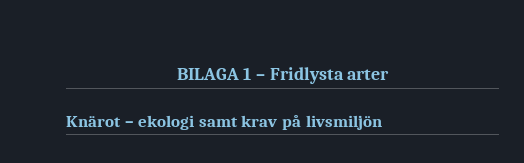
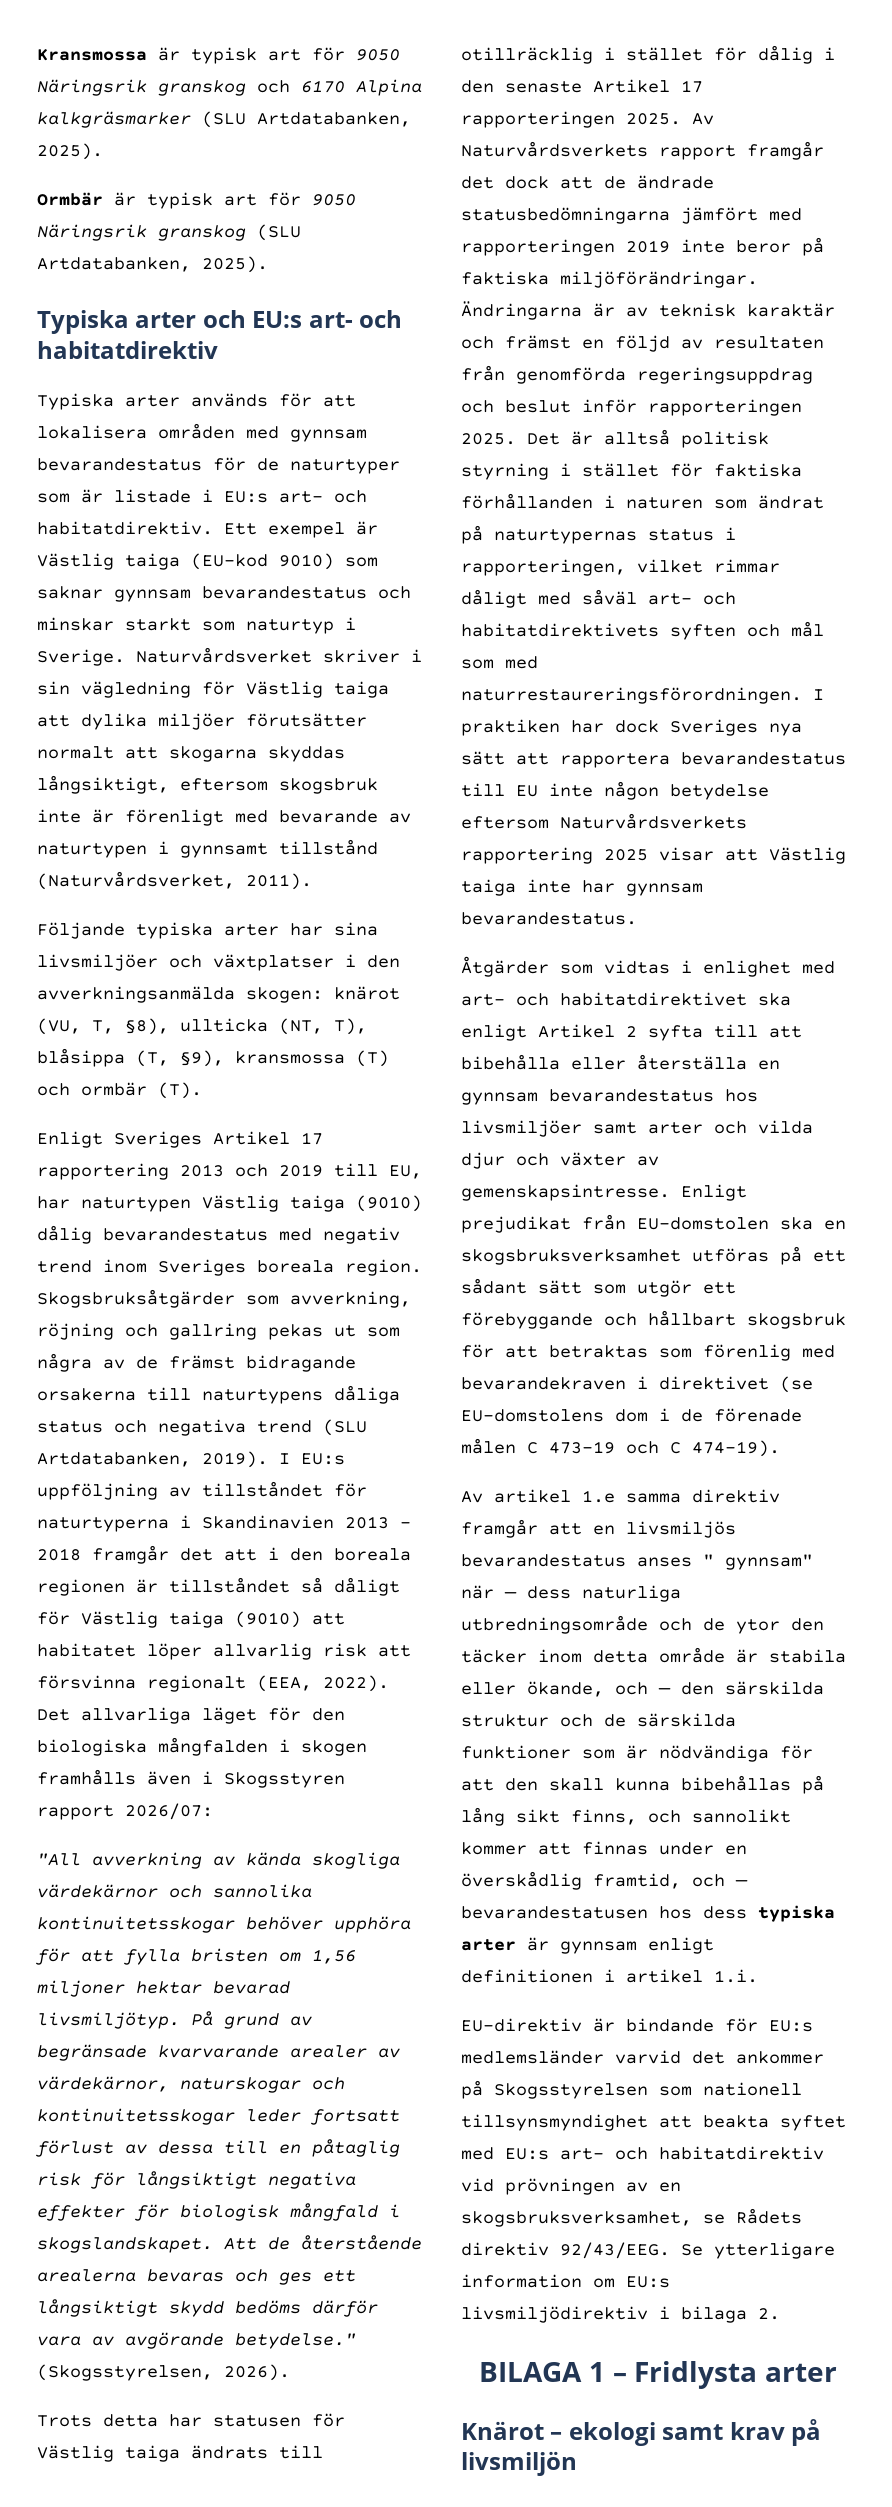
(176, 74) none -> [37,47,400,64] [37,79,422,96] [37,111,411,128] [37,143,103,160] [37,192,356,209] [37,224,301,241] [37,256,268,273] [37,310,403,334] [37,341,218,359] [37,393,356,410] [37,423,367,442] [37,457,400,474] [37,489,367,503] [37,521,378,538] [37,553,378,570] [37,586,411,602] [37,617,356,634] [37,647,422,666] [37,681,389,698] [37,713,367,730] [37,746,345,762] [37,775,378,794] [37,809,411,826] [37,839,378,858] [37,871,312,890] [37,922,378,939] [37,954,400,971] [37,986,400,1003] [37,1018,367,1035] [37,1048,389,1067] [37,1082,202,1099] [37,1131,323,1148] [37,1163,422,1180] [37,1195,422,1212] [37,1225,400,1244] [37,1259,422,1276] [37,1289,411,1308] [37,1323,400,1340] [37,1353,356,1372] [37,1385,400,1404] [37,1419,367,1436] [37,1451,345,1468] [37,1481,367,1500] [37,1515,411,1532] [37,1545,411,1564] [37,1577,400,1596] [37,1611,345,1628] [37,1643,411,1660] [37,1675,389,1692] [37,1707,345,1724] [37,1737,367,1756] [37,1769,345,1788] [37,1803,213,1820] [37,1852,400,1869] [37,1884,312,1898] [37,1916,411,1933] [35,1948,356,1965] [37,1980,290,1997] [37,2011,312,2029] [37,2044,400,2061] [37,2076,345,2093] [37,2108,400,2125] [35,2139,400,2157] [37,2171,356,2189] [37,2203,400,2221] [37,2235,422,2253] [37,2269,356,2285] [37,2299,378,2317] [37,2332,356,2349] [37,2364,290,2381] [37,2413,345,2427] [37,2445,323,2462] [461,45,835,64] [461,79,703,93] [461,111,714,128] [461,141,824,160] [461,175,714,189] [461,207,802,224] [461,237,824,256] [461,271,758,288] [461,301,835,320] [461,335,824,352] [461,365,813,384] [461,399,802,416] [461,429,769,448] [461,463,802,480] [461,493,824,509] [461,525,736,544] [461,559,780,576] [461,589,736,608] [461,621,824,640] [461,656,538,669] [461,687,824,704] [461,719,802,736] [461,751,846,768] [461,781,769,800] [461,813,747,829] [461,847,846,864] [461,879,703,896] [461,912,637,925] [461,956,835,977] [461,992,791,1006] [461,1024,802,1041] [461,1054,780,1070] [461,1089,758,1105] [461,1120,813,1137] [461,1152,659,1169] [461,1184,747,1201] [461,1214,846,1233] [461,1246,846,1265] [461,1278,736,1297] [461,1310,846,1329] [461,1344,835,1361] [461,1376,813,1393] [461,1408,802,1422] [461,1438,780,1457] [461,1489,780,1503] [461,1519,736,1538] [461,1554,813,1570] [461,1585,681,1602] [461,1615,824,1634] [461,1647,846,1663] [461,1681,824,1697] [461,1713,736,1727] [461,1745,813,1762] [461,1775,824,1794] [461,1807,791,1826] [461,1841,747,1855] [461,1871,748,1890] [461,1905,835,1922] [461,1937,714,1954] [461,1969,758,1983] [461,2018,813,2032] [461,2050,824,2064] [461,2080,802,2099] [461,2114,846,2131] [461,2146,824,2160] [461,2178,681,2195] [461,2208,802,2227] [461,2242,835,2259] [461,2274,670,2288] [461,2306,780,2323] Kransmossa är typisk art för 9050 Näringsrik granskog och 6170 Alpina kalkgräsmarker (SLU Artdatabanken, 2025). // Ormbär är typisk art för 9050 Näringsrik granskog (SLU Artdatabanken, 2025). // Typiska arter och EU:s art- och habitatdirektiv // Typiska arter används för att lokalisera områden med gynnsam bevarandestatus för de naturtyper som är listade i EU:s art- och habitatdirektiv. Ett exempel är Västlig taiga (EU-kod 9010) som saknar gynnsam bevarandestatus och minskar starkt som naturtyp i Sverige. Naturvårdsverket skriver i sin vägledning för Västlig taiga att dylika miljöer förutsätter normalt att skogarna skyddas långsiktigt, eftersom skogsbruk inte är förenligt med bevarande av naturtypen i gynnsamt tillstånd (Naturvårdsverket, 2011). // Följande typiska arter har sina livsmiljöer och växtplatser i den avverkningsanmälda skogen: knärot (VU, T, §8), ullticka (NT, T), blåsippa (T, §9), kransmossa (T) och ormbär (T). // Enligt Sveriges Artikel 17 rapportering 2013 och 2019 till EU, har naturtypen Västlig taiga (9010) dålig bevarandestatus med negativ trend inom Sveriges boreala region. Skogsbruksåtgärder som avverkning, röjning och gallring pekas ut som några av de främst bidragande orsakerna till naturtypens dåliga status och negativa trend (SLU Artdatabanken, 2019). I EU:s uppföljning av tillståndet för naturtyperna i Skandinavien 2013 – 2018 framgår det att i den boreala regionen är tillståndet så dåligt för Västlig taiga (9010) att habitatet löper allvarlig risk att försvinna regionalt (EEA, 2022). Det allvarliga läget för den biologiska mångfalden i skogen framhålls även i Skogsstyren rapport 2026/07: // "All avverkning av kända skogliga värdekärnor och sannolika kontinuitetsskogar behöver upphöra för att fylla bristen om 1,56 miljoner hektar bevarad livsmiljötyp. På grund av begränsade kvarvarande arealer av värdekärnor, naturskogar och kontinuitetsskogar leder fortsatt förlust av dessa till en påtaglig risk för långsiktigt negativa effekter för biologisk mångfald i skogslandskapet. Att de återstående arealerna bevaras och ges ett långsiktigt skydd bedöms därför vara av avgörande betydelse." (Skogsstyrelsen, 2026). // Trots detta har statusen för Västlig taiga ändrats till otillräcklig i stället för dålig i den senaste Artikel 17 rapporteringen 2025. Av Naturvårdsverkets rapport framgår det dock att de ändrade statusbedömningarna jämfört med rapporteringen 2019 inte beror på faktiska miljöförändringar. Ändringarna är av teknisk karaktär och främst en följd av resultaten från genomförda regeringsuppdrag och beslut inför rapporteringen 2025. Det är alltså politisk styrning i stället för faktiska förhållanden i naturen som ändrat på naturtypernas status i rapporteringen, vilket rimmar dåligt med såväl art- och habitatdirektivets syften och mål som med naturrestaureringsförordningen. I praktiken har dock Sveriges nya sätt att rapportera bevarandestatus till EU inte någon betydelse eftersom Naturvårdsverkets rapportering 2025 visar att Västlig taiga inte har gynnsam bevarandestatus. // Åtgärder som vidtas i enlighet med art- och habitatdirektivet ska enligt Artikel 2 syfta till att bibehålla eller återställa en gynnsam bevarandestatus hos livsmiljöer samt arter och vilda djur och växter av gemenskapsintresse. Enligt prejudikat från EU-domstolen ska en skogsbruksverksamhet utföras på ett sådant sätt som utgör ett förebyggande och hållbart skogsbruk för att betraktas som förenlig med bevarandekraven i direktivet (se EU-domstolens dom i de förenade målen C 473-19 och C 474-19). // Av artikel 1.e samma direktiv framgår att en livsmiljös bevarandestatus anses " gynnsam" när — dess naturliga utbredningsområde och de ytor den täcker inom detta område är stabila eller ökande, och — den särskilda struktur och de särskilda funktioner som är nödvändiga för att den skall kunna bibehållas på lång sikt finns, och sannolikt kommer att finnas under en överskådlig framtid, och — bevarandestatusen hos dess typiska arter är gynnsam enligt definitionen i artikel 1.i. // EU-direktiv är bindande för EU:s medlemsländer varvid det ankommer på Skogsstyrelsen som nationell tillsynsmyndighet att beakta syftet med EU:s art- och habitatdirektiv vid prövningen av en skogsbruksverksamhet, se Rådets direktiv 92/43/EEG. Se ytterligare information om EU:s livsmiljödirektiv i bilaga 2. //

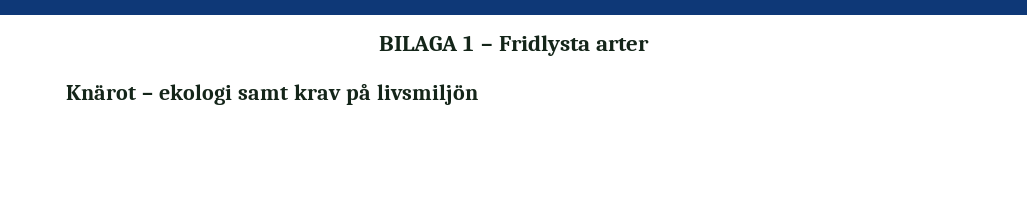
[37,47,400,64] [37,79,422,96] [37,111,411,128] [37,143,103,160] [37,192,356,209] [37,224,301,241] [37,256,268,273] [37,310,403,334] [37,341,218,359] [37,393,356,410] [37,423,367,442] [37,457,400,474] [37,489,367,503] [37,521,378,538] [37,553,378,570] [37,586,411,602] [37,617,356,634] [37,647,422,666] [37,681,389,698] [37,713,367,730] [37,746,345,762] [37,775,378,794] [37,809,411,826] [37,839,378,858] [37,871,312,890] [37,922,378,939] [37,954,400,971] [37,986,400,1003] [37,1018,367,1035] [37,1048,389,1067] [37,1082,202,1099] [37,1131,323,1148] [37,1163,422,1180] [37,1195,422,1212] [37,1225,400,1244] [37,1259,422,1276] [37,1289,411,1308] [37,1323,400,1340] [37,1353,356,1372] [37,1385,400,1404] [37,1419,367,1436] [37,1451,345,1468] [37,1481,367,1500] [37,1515,411,1532] [37,1545,411,1564] [37,1577,400,1596] [37,1611,345,1628] [37,1643,411,1660] [37,1675,389,1692] [37,1707,345,1724] [37,1737,367,1756] [37,1769,345,1788] [37,1803,213,1820] [37,1852,400,1869] [37,1884,312,1898] [37,1916,411,1933] [35,1948,356,1965] [37,1980,290,1997] [37,2011,312,2029] [37,2044,400,2061] [37,2076,345,2093] [37,2108,400,2125] [35,2139,400,2157] [37,2171,356,2189] [37,2203,400,2221] [37,2235,422,2253] [37,2269,356,2285] [37,2299,378,2317] [37,2332,356,2349] [37,2364,290,2381] [37,2413,345,2427] [37,2445,323,2462] [461,45,835,64] [461,79,703,93] [461,111,714,128] [461,141,824,160] [461,175,714,189] [461,207,802,224] [461,237,824,256] [461,271,758,288] [461,301,835,320] [461,335,824,352] [461,365,813,384] [461,399,802,416] [461,429,769,448] [461,463,802,480] [461,493,824,509] [461,525,736,544] [461,559,780,576] [461,589,736,608] [461,621,824,640] [461,656,538,669] [461,687,824,704] [461,719,802,736] [461,751,846,768] [461,781,769,800] [461,813,747,829] [461,847,846,864] [461,879,703,896] [461,912,637,925] [461,956,835,977] [461,992,791,1006] [461,1024,802,1041] [461,1054,780,1070] [461,1089,758,1105] [461,1120,813,1137] [461,1152,659,1169] [461,1184,747,1201] [461,1214,846,1233] [461,1246,846,1265] [461,1278,736,1297] [461,1310,846,1329] [461,1344,835,1361] [461,1376,813,1393] [461,1408,802,1422] [461,1438,780,1457] [461,1489,780,1503] [461,1519,736,1538] [461,1554,813,1570] [461,1585,681,1602] [461,1615,824,1634] [461,1647,846,1663] [461,1681,824,1697] [461,1713,736,1727] [461,1745,813,1762] [461,1775,824,1794] [461,1807,791,1826] [461,1841,747,1855] [461,1871,748,1890] [461,1905,835,1922] [461,1937,714,1954] [461,1969,758,1983] [461,2018,813,2032] [461,2050,824,2064] [461,2080,802,2099] [461,2114,846,2131] [461,2146,824,2160] [461,2178,681,2195] [461,2208,802,2227] [461,2242,835,2259] [461,2274,670,2288] [461,2306,780,2323] Kransmossa är typisk art för 9050 Näringsrik granskog och 6170 Alpina kalkgräsmarker (SLU Artdatabanken, 2025). // Ormbär är typisk art för 9050 Näringsrik granskog (SLU Artdatabanken, 2025). // Typiska arter och EU:s art- och habitatdirektiv // Typiska arter används för att lokalisera områden med gynnsam bevarandestatus för de naturtyper som är listade i EU:s art- och habitatdirektiv. Ett exempel är Västlig taiga (EU-kod 9010) som saknar gynnsam bevarandestatus och minskar starkt som naturtyp i Sverige. Naturvårdsverket skriver i sin vägledning för Västlig taiga att dylika miljöer förutsätter normalt att skogarna skyddas långsiktigt, eftersom skogsbruk inte är förenligt med bevarande av naturtypen i gynnsamt tillstånd (Naturvårdsverket, 2011). // Följande typiska arter har sina livsmiljöer och växtplatser i den avverkningsanmälda skogen: knärot (VU, T, §8), ullticka (NT, T), blåsippa (T, §9), kransmossa (T) och ormbär (T). // Enligt Sveriges Artikel 17 rapportering 2013 och 2019 till EU, har naturtypen Västlig taiga (9010) dålig bevarandestatus med negativ trend inom Sveriges boreala region. Skogsbruksåtgärder som avverkning, röjning och gallring pekas ut som några av de främst bidragande orsakerna till naturtypens dåliga status och negativa trend (SLU Artdatabanken, 2019). I EU:s uppföljning av tillståndet för naturtyperna i Skandinavien 2013 – 2018 framgår det att i den boreala regionen är tillståndet så dåligt för Västlig taiga (9010) att habitatet löper allvarlig risk att försvinna regionalt (EEA, 2022). Det allvarliga läget för den biologiska mångfalden i skogen framhålls även i Skogsstyren rapport 2026/07: // "All avverkning av kända skogliga värdekärnor och sannolika kontinuitetsskogar behöver upphöra för att fylla bristen om 1,56 miljoner hektar bevarad livsmiljötyp. På grund av begränsade kvarvarande arealer av värdekärnor, naturskogar och kontinuitetsskogar leder fortsatt förlust av dessa till en påtaglig risk för långsiktigt negativa effekter för biologisk mångfald i skogslandskapet. Att de återstående arealerna bevaras och ges ett långsiktigt skydd bedöms därför vara av avgörande betydelse." (Skogsstyrelsen, 2026). // Trots detta har statusen för Västlig taiga ändrats till otillräcklig i stället för dålig i den senaste Artikel 17 rapporteringen 2025. Av Naturvårdsverkets rapport framgår det dock att de ändrade statusbedömningarna jämfört med rapporteringen 2019 inte beror på faktiska miljöförändringar. Ändringarna är av teknisk karaktär och främst en följd av resultaten från genomförda regeringsuppdrag och beslut inför rapporteringen 2025. Det är alltså politisk styrning i stället för faktiska förhållanden i naturen som ändrat på naturtypernas status i rapporteringen, vilket rimmar dåligt med såväl art- och habitatdirektivets syften och mål som med naturrestaureringsförordningen. I praktiken har dock Sveriges nya sätt att rapportera bevarandestatus till EU inte någon betydelse eftersom Naturvårdsverkets rapportering 2025 visar att Västlig taiga inte har gynnsam bevarandestatus. // Åtgärder som vidtas i enlighet med art- och habitatdirektivet ska enligt Artikel 2 syfta till att bibehålla eller återställa en gynnsam bevarandestatus hos livsmiljöer samt arter och vilda djur och växter av gemenskapsintresse. Enligt prejudikat från EU-domstolen ska en skogsbruksverksamhet utföras på ett sådant sätt som utgör ett förebyggande och hållbart skogsbruk för att betraktas som förenlig med bevarandekraven i direktivet (se EU-domstolens dom i de förenade målen C 473-19 och C 474-19). // Av artikel 1.e samma direktiv framgår att en livsmiljös bevarandestatus anses " gynnsam" när — dess naturliga utbredningsområde och de ytor den täcker inom detta område är stabila eller ökande, och — den särskilda struktur och de särskilda funktioner som är nödvändiga för att den skall kunna bibehållas på lång sikt finns, och sannolikt kommer att finnas under en överskådlig framtid, och — bevarandestatusen hos dess typiska arter är gynnsam enligt definitionen i artikel 1.i. // EU-direktiv är bindande för EU:s medlemsländer varvid det ankommer på Skogsstyrelsen som nationell tillsynsmyndighet att beakta syftet med EU:s art- och habitatdirektiv vid prövningen av en skogsbruksverksamhet, se Rådets direktiv 92/43/EEG. Se ytterligare information om EU:s livsmiljödirektiv i bilaga 2. // -> (379, 43) none

